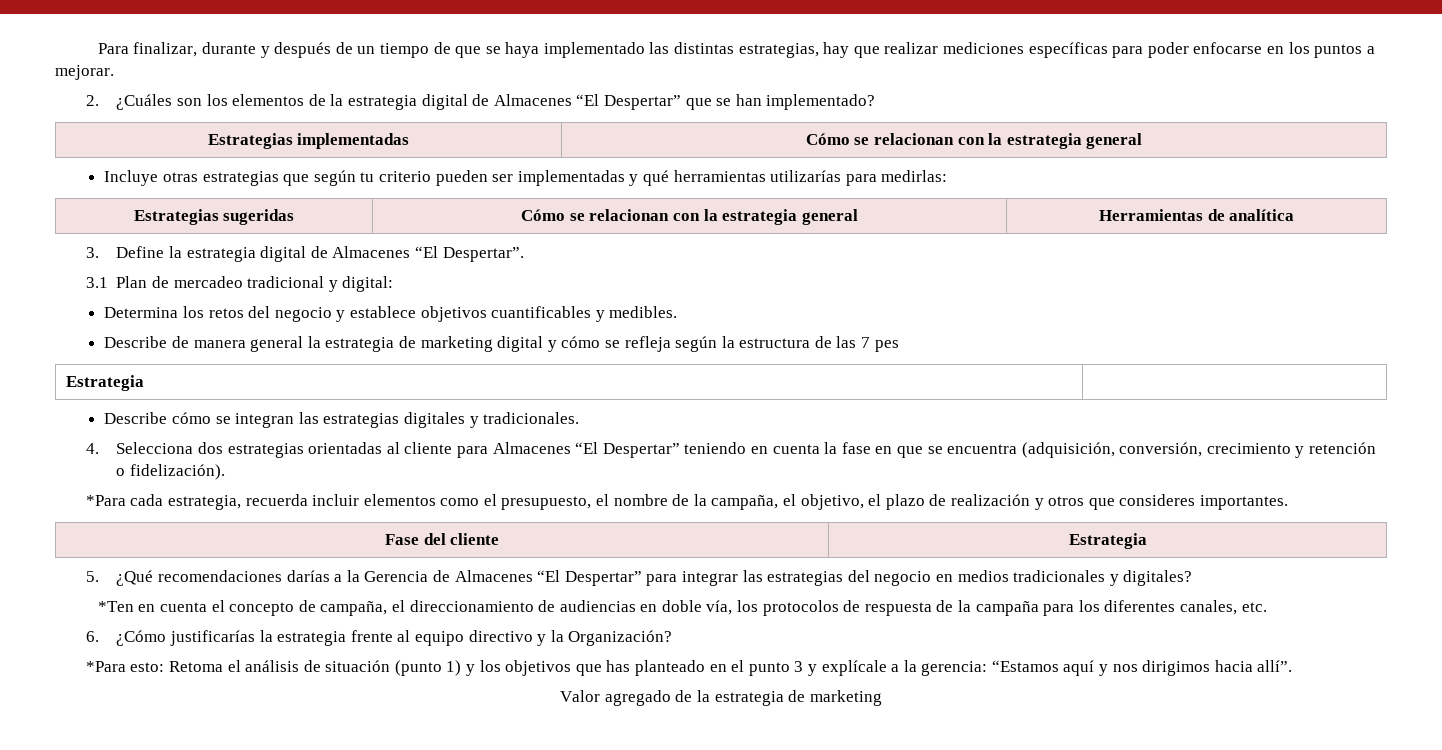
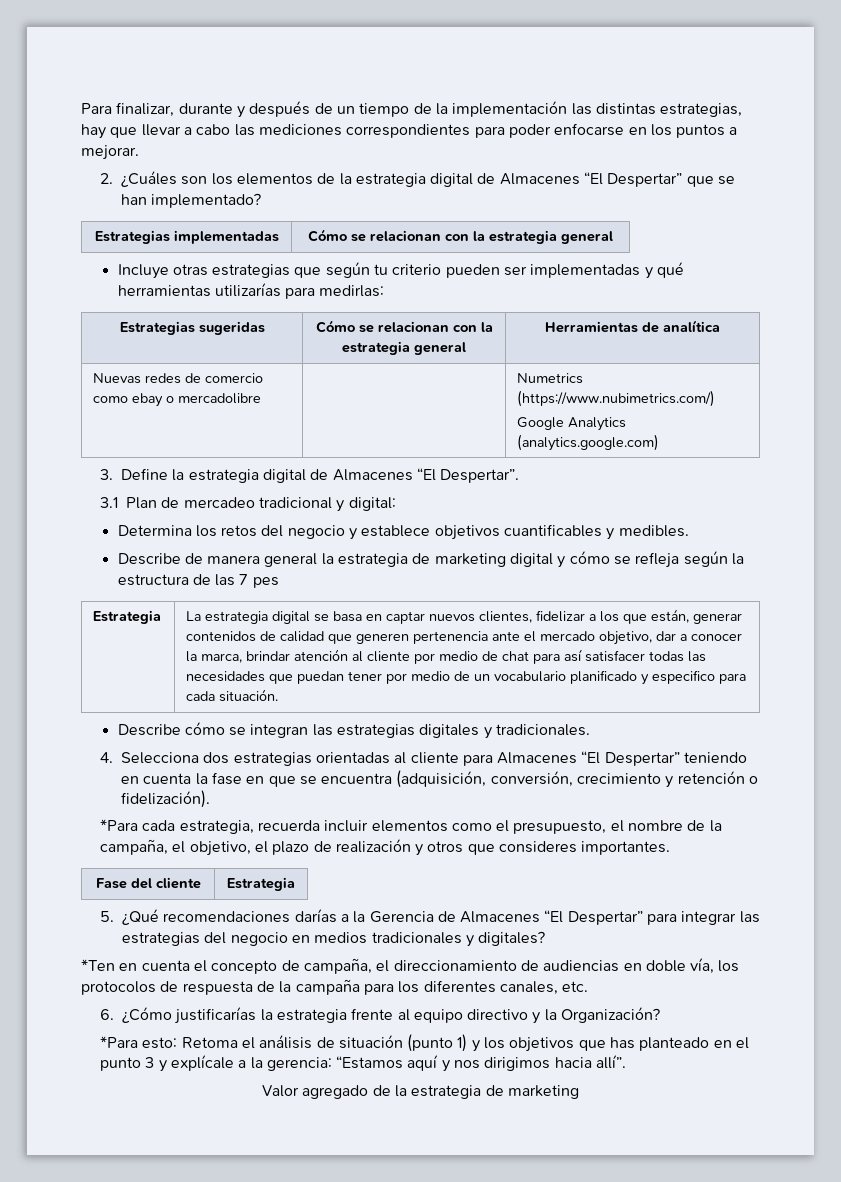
[455,42,645,58] que se haya implementado -> [435,101,568,117] la implementación
[884,42,1108,58] realizar mediciones específicas -> [141,124,471,138] llevar a cabo las mediciones correspondientes
(1295, 215) none -> [93,373,264,384] [93,393,262,407] [517,373,584,384] [517,390,716,407] [517,417,627,431] [517,434,660,451] // Nuevas redes de comercio como ebay o mercadolibre | | Numetrics (https://www.nubimetrics.com/) // Google Analytics (analytics.google.com)
(144, 383) none -> [186,609,743,624] [186,631,743,645] [186,649,707,664] [186,670,747,685] [186,689,279,702] La estrategia digital se basa en captar nuevos clientes, fidelizar a los que están, generar contenidos de calidad que generen pertenencia ante el mercado objetivo, dar a conocer la marca, brindar atención al cliente por medio de chat para así satisfacer todas las necesidades que puedan tener por medio de un vocabulario planificado y especifico para cada situación.

